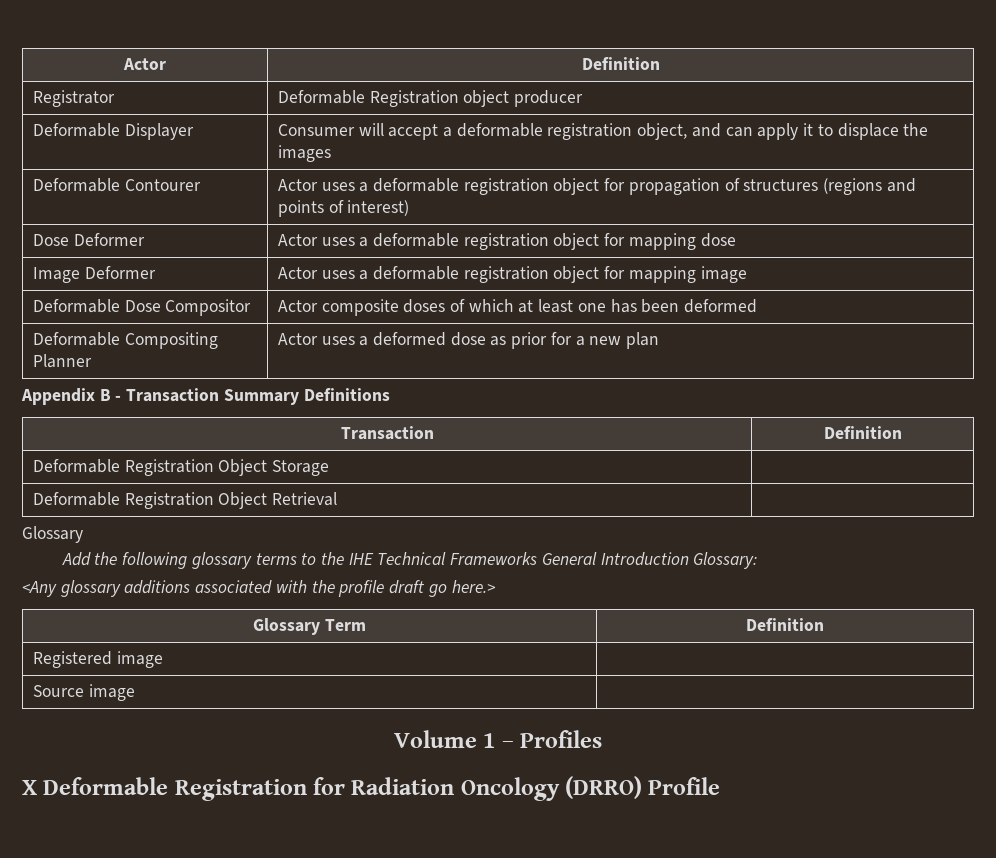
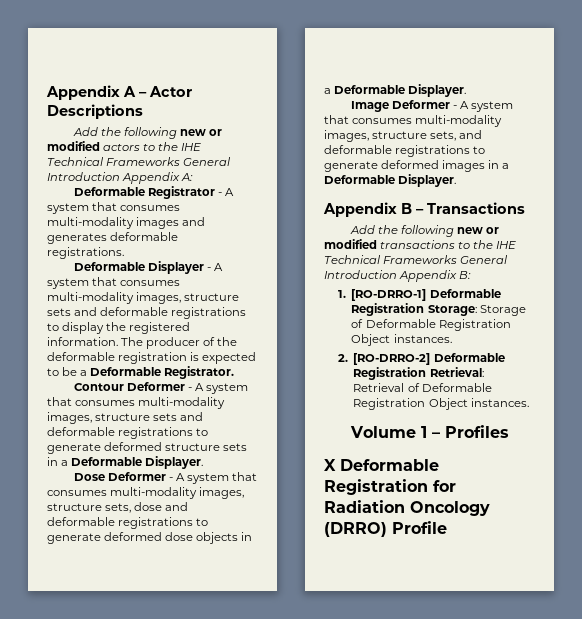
[123,58,166,70] [581,57,660,70] [32,90,115,107] [277,90,584,107] [32,123,194,140] [277,123,929,140] [277,145,331,162] [32,178,201,192] [277,178,916,195] [277,200,410,217] [32,233,145,246] [277,233,736,250] [32,266,156,283] [277,266,747,283] [32,299,252,316] [277,299,758,316] [32,332,218,349] [32,354,92,368] [277,332,660,349] [21,388,390,405] [340,426,434,440] [823,426,902,439] [32,459,330,476] [32,492,338,509] [22,526,83,543] [61,552,758,569] [22,580,496,597] [253,618,366,635] [746,618,824,631] [32,651,163,668] [32,684,135,701] Actor | Definition // Registrator | Deformable Registration object producer // Deformable Displayer | Consumer will accept a deformable registration object, and can apply it to displace the images // Deformable Contourer | Actor uses a deformable registration object for propagation of structures (regions and points of interest) // Dose Deformer | Actor uses a deformable registration object for mapping dose // Image Deformer | Actor uses a deformable registration object for mapping image // Deformable Dose Compositor | Actor composite doses of which at least one has been deformed // Deformable Compositing Planner | Actor uses a deformed dose as prior for a new plan // Appendix B - Transaction Summary Definitions // Transaction | Definition // Deformable Registration Object Storage | // Deformable Registration Object Retrieval | // Glossary // Add the following glossary terms to the IHE Technical Frameworks General Introduction Glossary: // <Any glossary additions associated with the profile draft go here.> // Glossary Term | Definition // Registered image | // Source image | -> [46,85,192,100] [47,104,143,119] [72,127,223,139] [47,141,202,151] [47,157,232,166] [47,172,194,184] [73,186,234,199] [47,202,181,214] [47,217,206,229] [47,232,179,244] [47,247,124,259] [73,261,223,274] [47,277,181,289] [47,292,240,304] [47,307,247,319] [47,322,191,334] [47,337,238,349] [47,352,257,364] [47,366,235,379] [73,382,249,394] [47,397,226,409] [47,412,204,424] [47,427,209,439] [47,442,248,454] [47,456,204,469] [73,472,258,484] [47,487,245,499] [47,502,189,513] [47,517,209,529] [47,532,253,544] [324,84,467,97] [350,100,514,112] [324,115,503,127] [324,130,483,142] [324,145,486,157] [324,160,510,172] [324,174,457,187] [323,202,525,217] [349,225,500,237] [324,239,517,249] [324,255,509,264] [324,270,472,282] [337,289,501,301] [351,303,526,316] [351,319,511,331] [351,334,452,346] [337,353,505,365] [353,367,484,380] [353,383,492,392] [353,398,529,410] Appendix A – Actor Descriptions // Add the following new or modified actors to the IHE Technical Frameworks General Introduction Appendix A: // Deformable Registrator - A system that consumes multi-modality images and generates deformable registrations. // Deformable Displayer - A system that consumes multi-modality images, structure sets and deformable registrations to display the registered information. The producer of the deformable registration is expected to be a Deformable Registrator. // Contour Deformer - A system that consumes multi-modality images, structure sets and deformable registrations to generate deformed structure sets in a Deformable Displayer. // Dose Deformer - A system that consumes multi-modality images, structure sets, dose and deformable registrations to generate deformed dose objects in a Deformable Displayer. // Image Deformer - A system that consumes multi-modality images, structure sets, and deformable registrations to generate deformed images in a Deformable Displayer. // Appendix B – Transactions // Add the following new or modified transactions to the IHE Technical Frameworks General Introduction Appendix B: // 1. [RO-DRRO-1] Deformable Registration Storage: Storage of Deformable Registration Object instances. // 2. [RO-DRRO-2] Deformable Registration Retrieval: Retrieval of Deformable Registration Object instances.

